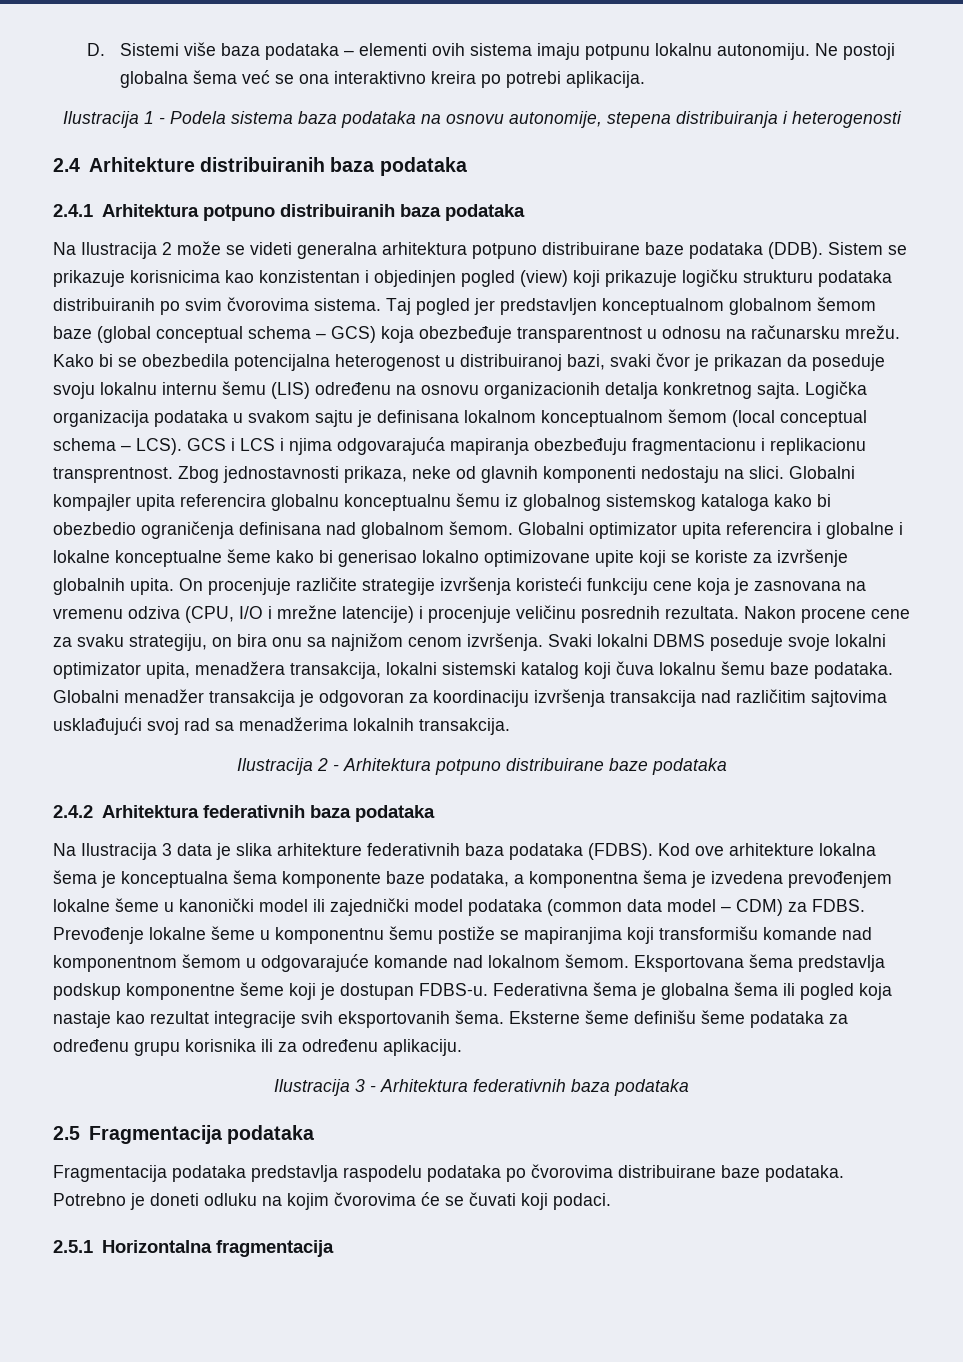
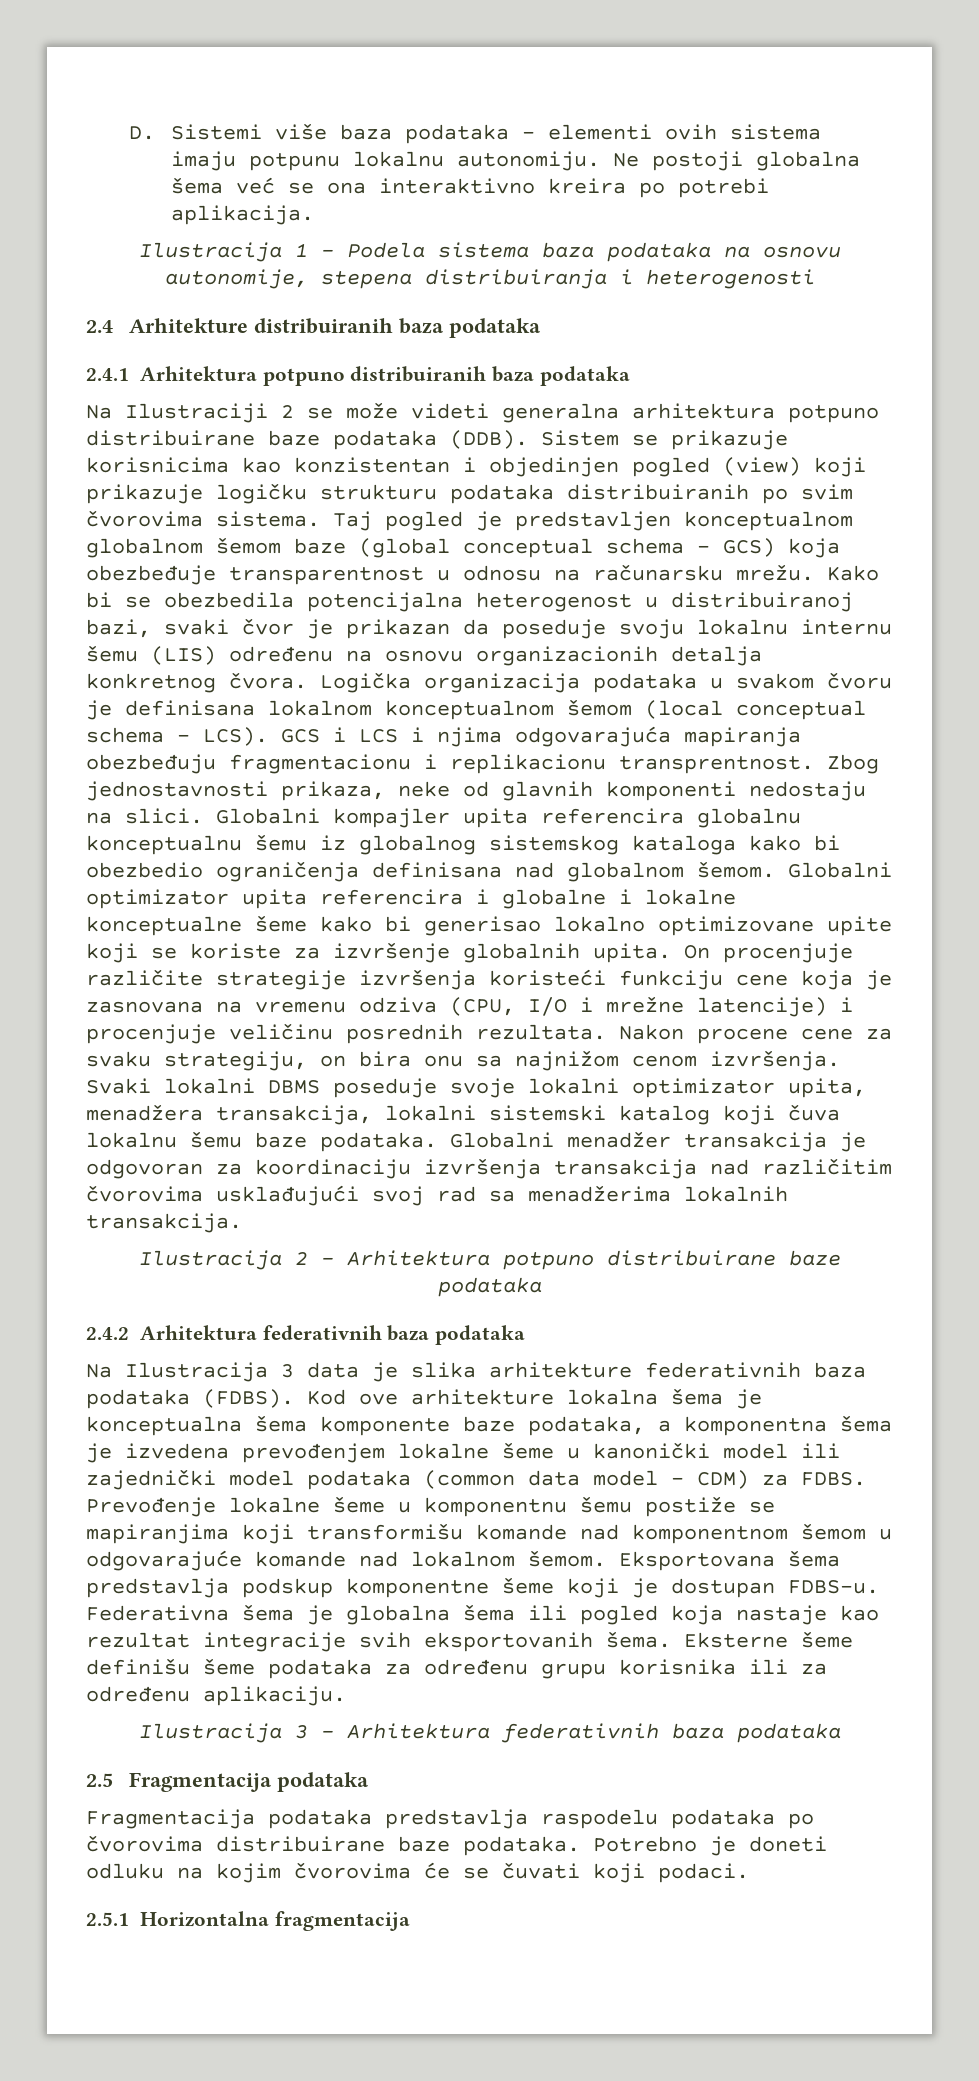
[81,241,245,259] Ilustracija 2 može se -> [125,402,398,423] Ilustraciji 2 se može
[474,298,495,315] jer -> [476,511,502,531] je
[757,382,800,399] sajta. -> [229,672,307,689] čvora.
[315,410,353,427] sajtu -> [827,672,892,689] čvoru
[811,690,887,707] sajtovima -> [86,1185,203,1202] čvorovima

